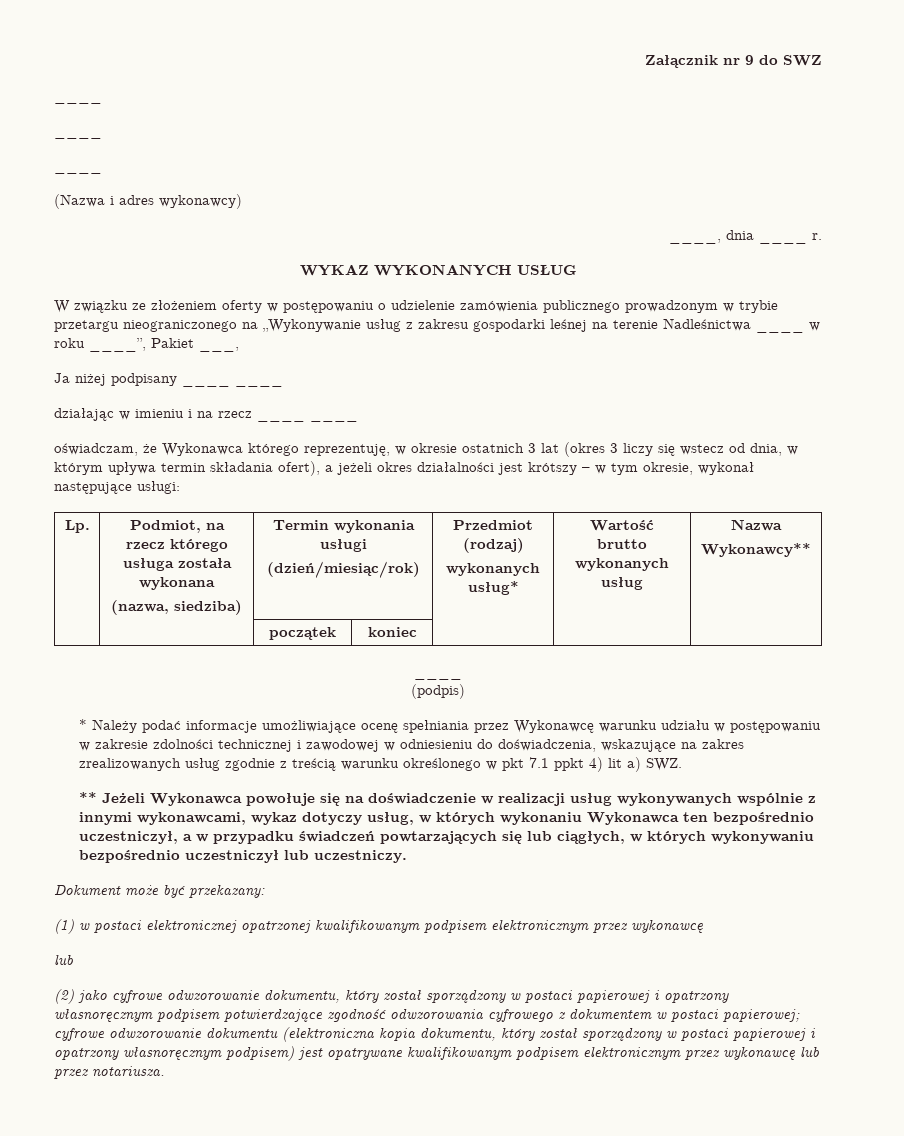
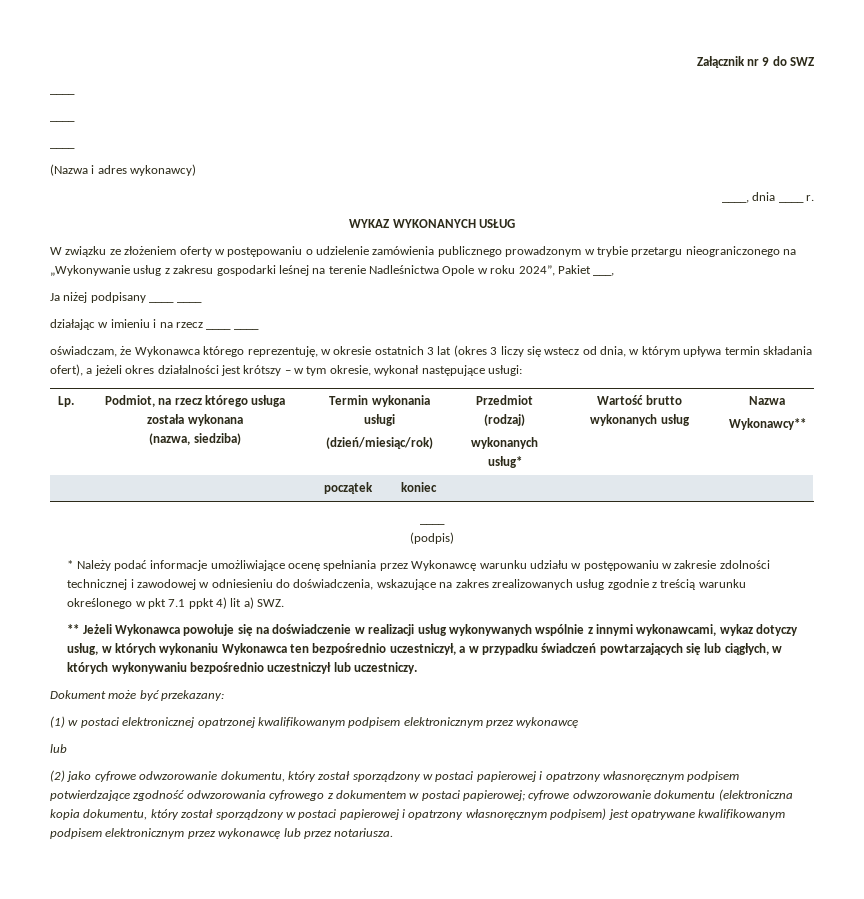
[756,329,804,333] ____ -> [442,265,475,276] Opole
[89,338,146,352] ____”, -> [518,265,555,276] 2024”,

